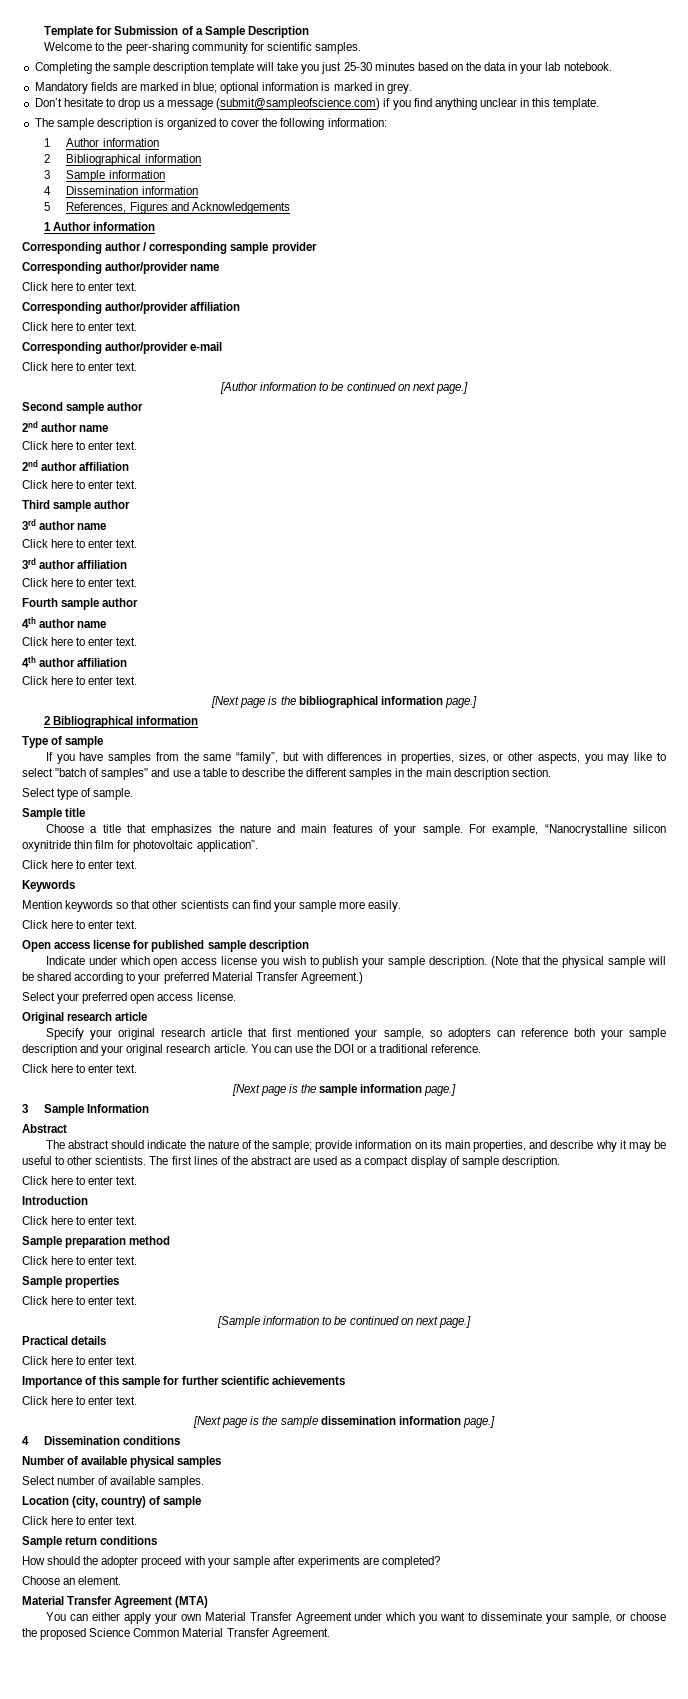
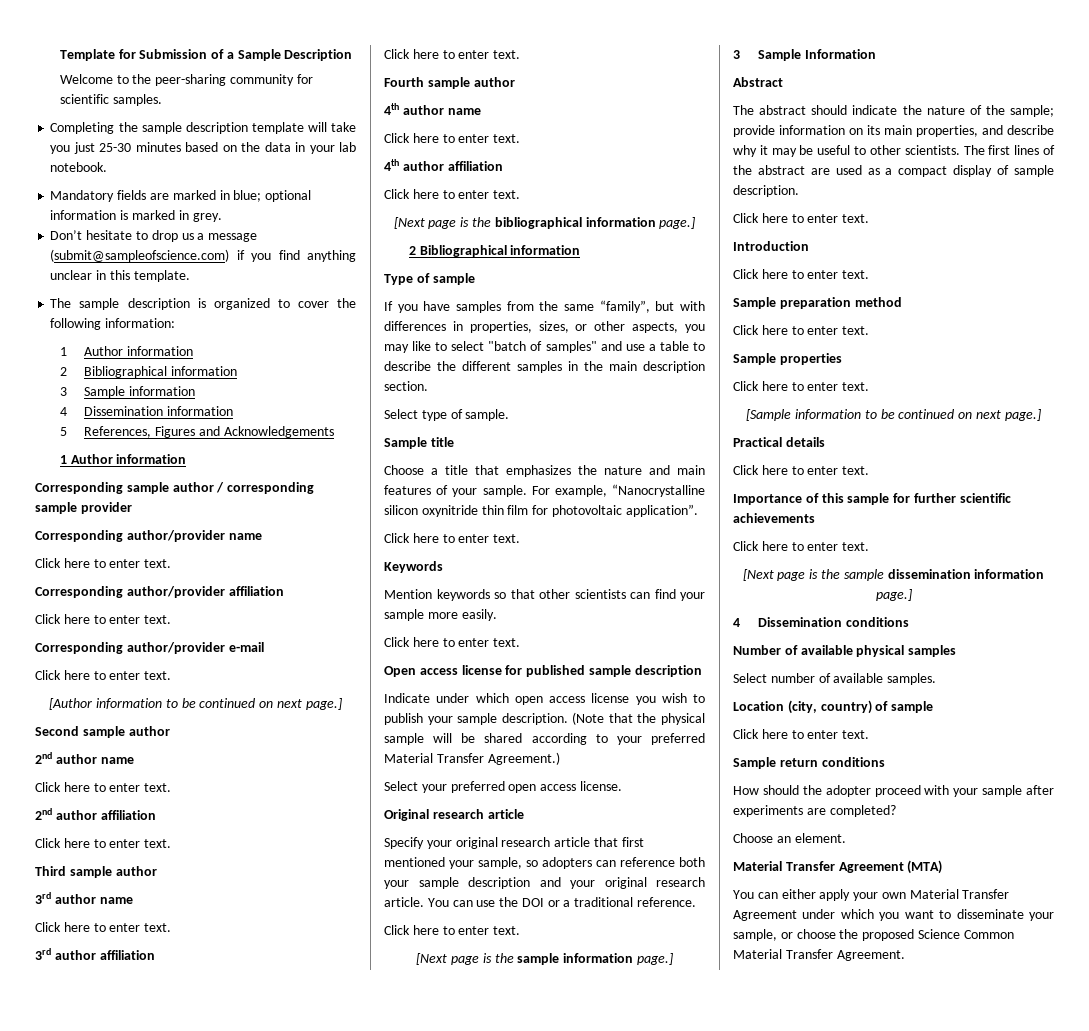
(102, 248) none -> [126,482,169,494] sample

